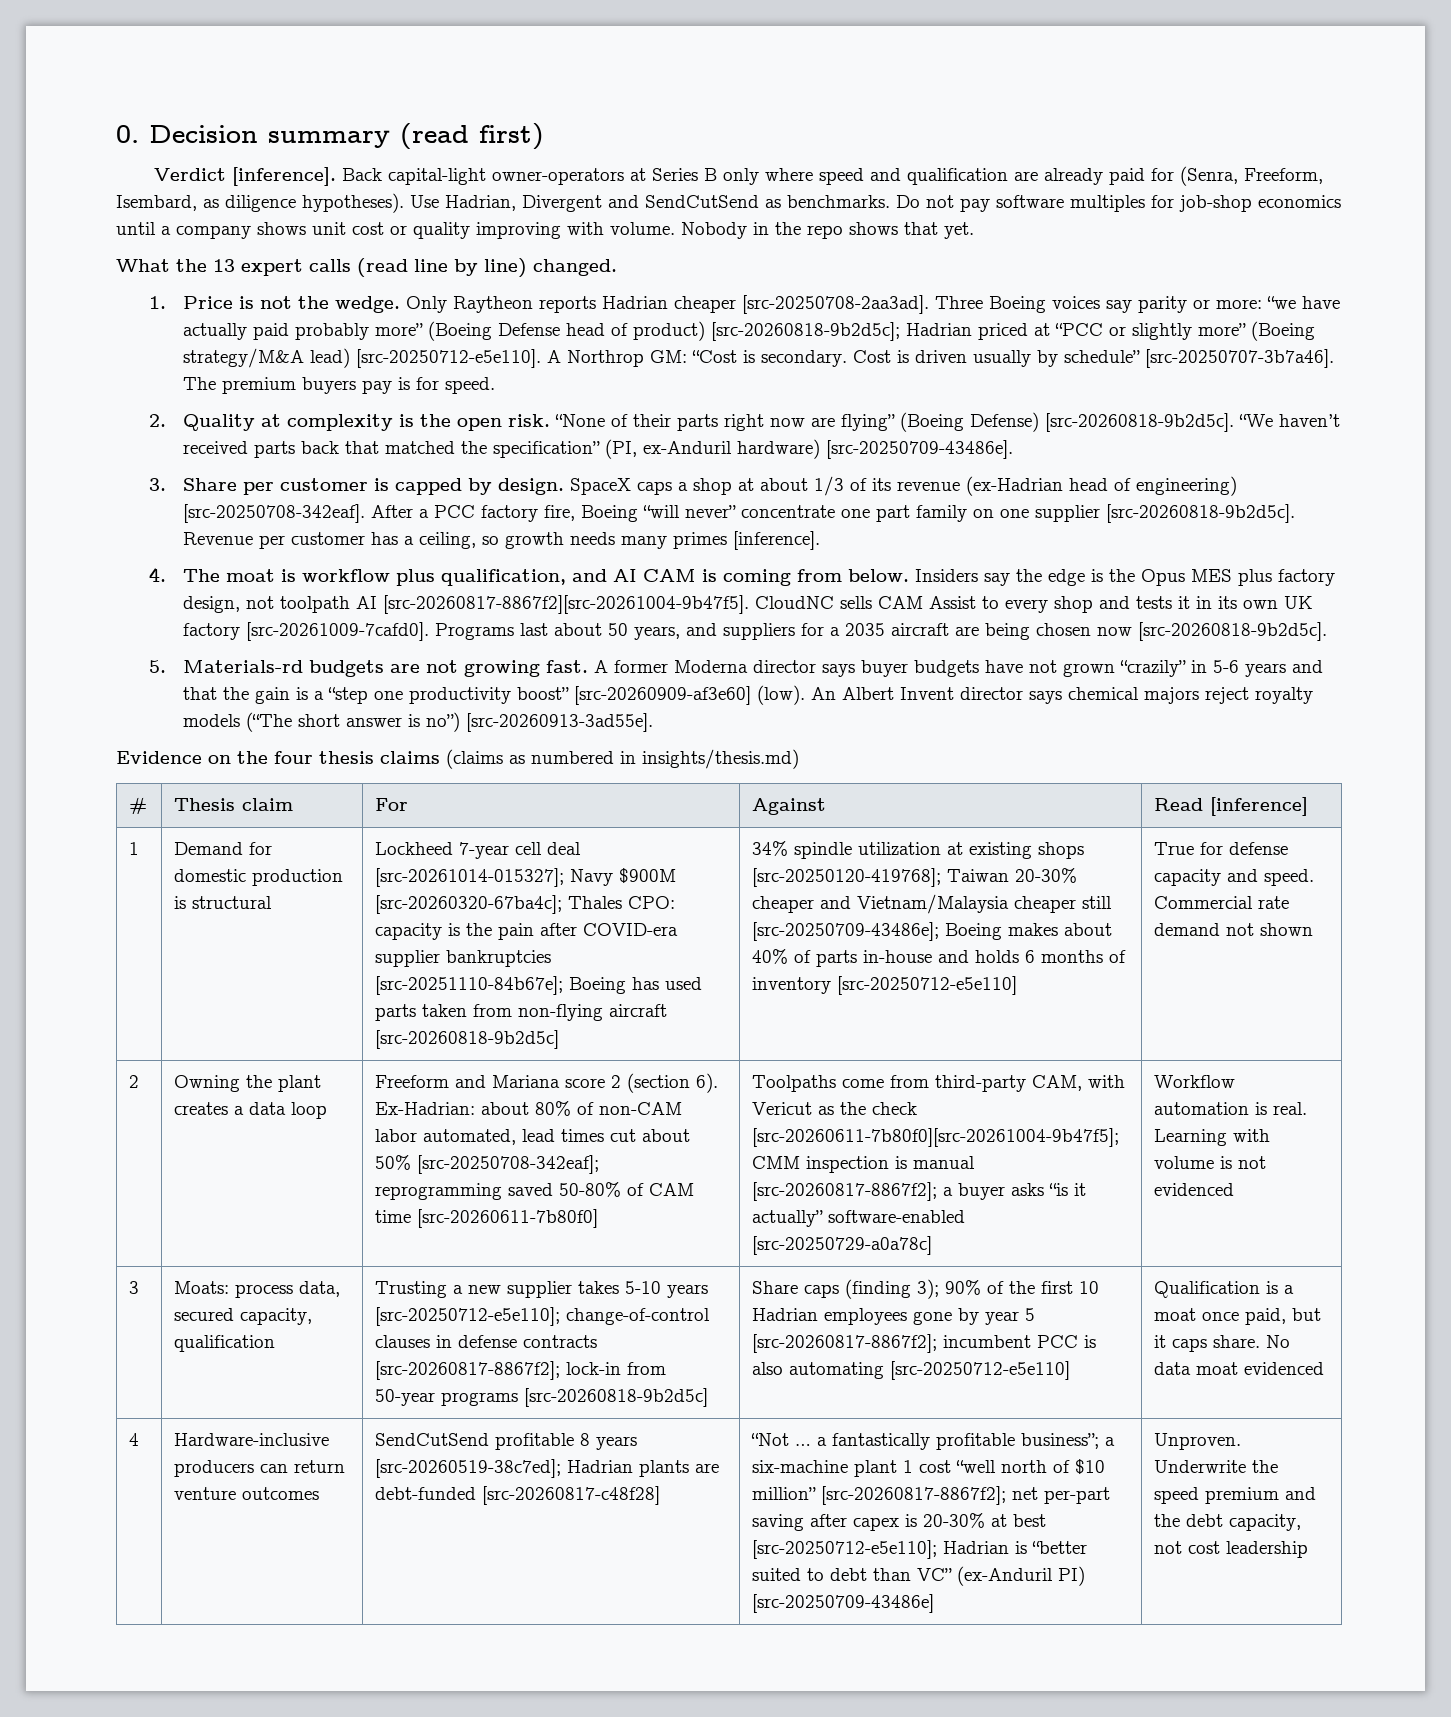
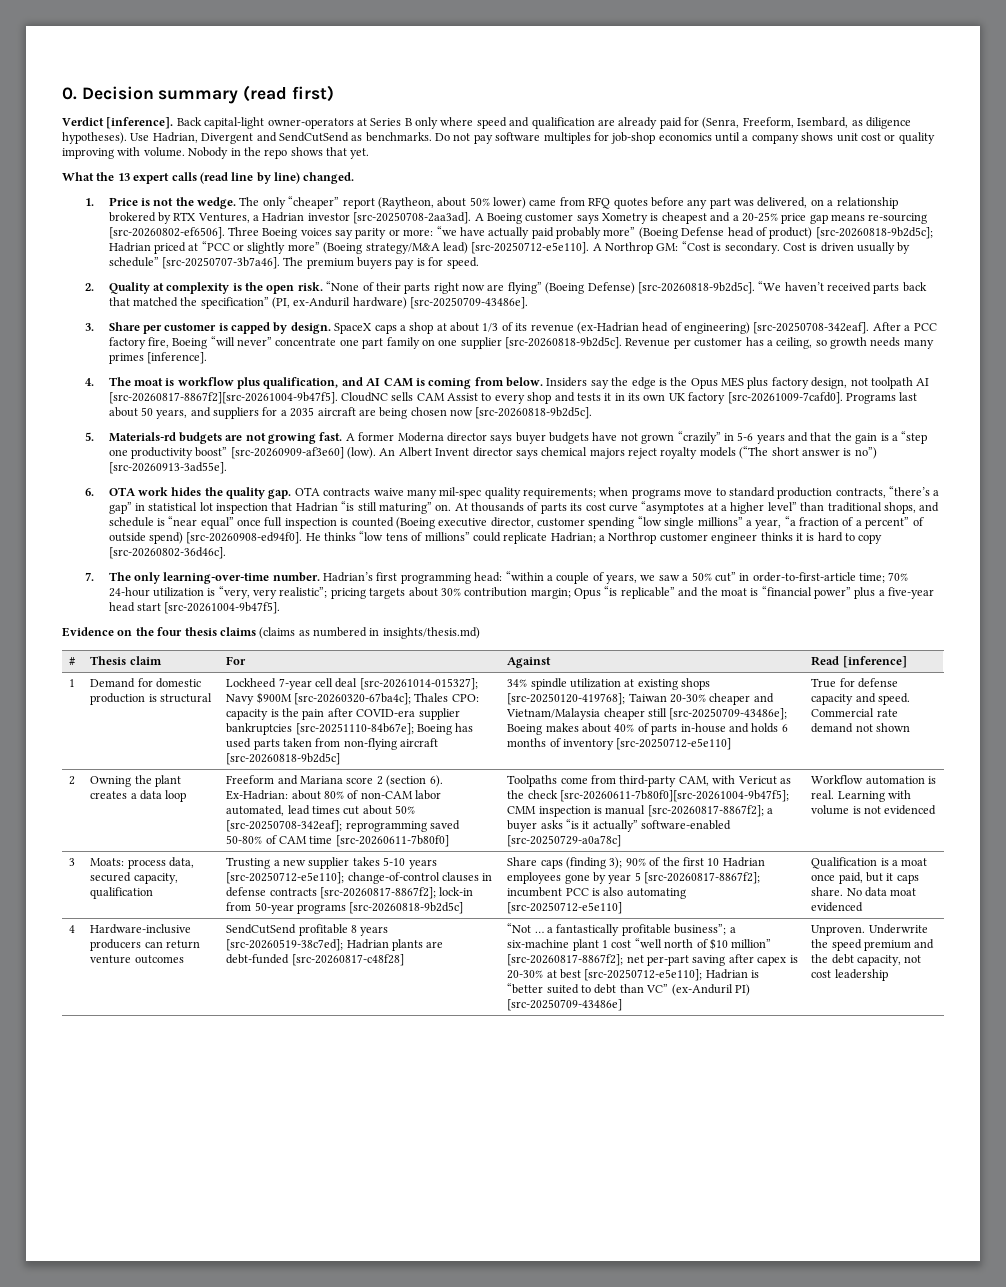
[405,295,929,314] Only Raytheon reports Hadrian cheaper [src-20250708-2aa3ad]. -> [239,196,898,209] [108,212,928,224] [108,227,225,239] The only “cheaper” report (Raytheon, about 50% lower) came from RFQ quotes before any part was delivered, on a relationship brokered by RTX Ventures, a Hadrian investor [src-20250708-2aa3ad]. A Boeing customer says Xometry is cheapest and a 20-25% price gap means re-sourcing [src-20260802-ef6506].
(653, 722) none -> [85,486,940,499] [108,501,940,514] [108,516,924,529] [108,531,883,544] [108,547,226,559] [85,571,909,584] [108,586,935,599] [108,602,281,614] // 6. OTA work hides the quality gap. OTA contracts waive many mil-spec quality requirements; when programs move to standard production contracts, “there’s a gap” in statistical lot inspection that Hadrian “is still maturing” on. At thousands of parts its cost curve “asymptotes at a higher level” than traditional shops, and schedule is “near equal” once full inspection is counted (Boeing executive director, customer spending “low single millions” a year, “a fraction of a percent” of outside spend) [src-20260908-ed94f0]. He thinks “low tens of millions” could replicate Hadrian; a Northrop customer engineer thinks it is hard to copy [src-20260802-36d46c]. // 7. The only learning-over-time number. Hadrian’s first programming head: “within a couple of years, we saw a 50% cut” in order-to-first-article time; 70% 24-hour utilization is “very, very realistic”; pricing targets about 30% contribution margin; Opus “is replicable” and the moat is “financial power” plus a five-year head start [src-20261004-9b47f5].

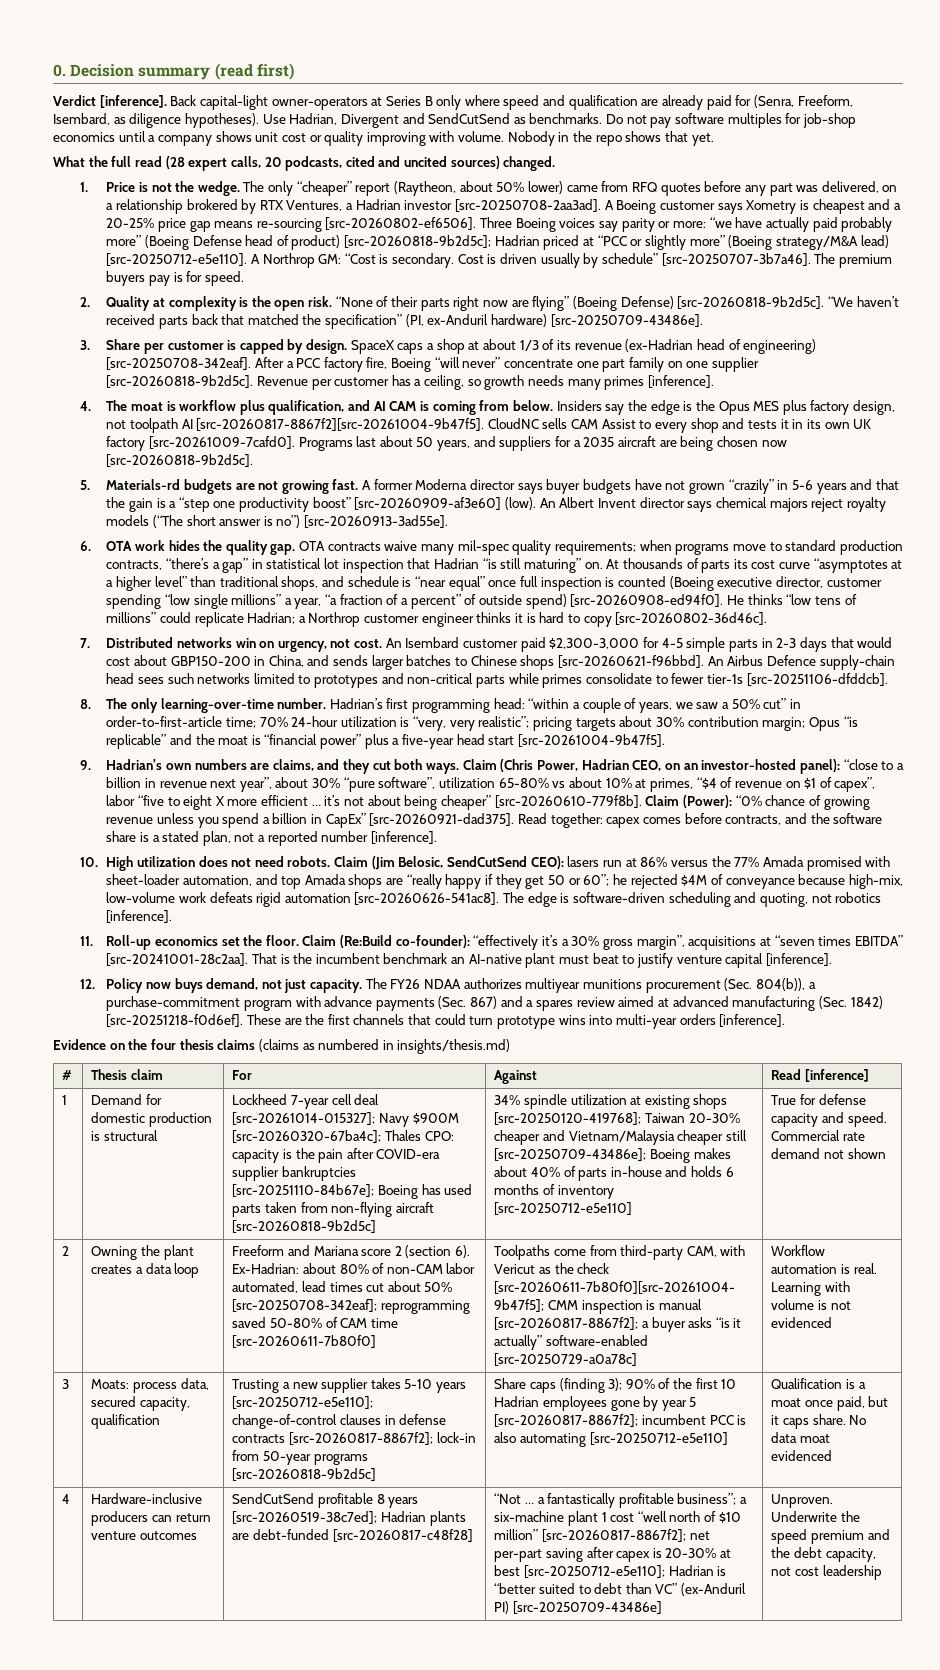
[117,172,300,184] 13 expert calls (read line by line) -> [111,156,500,171] full read (28 expert calls, 20 podcasts, cited and uncited sources)
(95, 576) none -> [106,637,893,652] [106,655,895,670] [106,673,888,688] [79,699,91,709] Distributed networks win on urgency, not cost. An Isembard customer paid $2,300-3,000 for 4-5 simple parts in 2-3 days that would cost about GBP150-200 in China, and sends larger batches to Chinese shops [src-20260621-f96bbd]. An Airbus Defence supply-chain head sees such networks limited to prototypes and non-critical parts while primes consolidate to fewer tier-1s [src-20251106-dfddcb]. // 8.
(281, 608) none -> [79,759,904,774] [106,777,876,792] [106,795,870,810] [106,813,883,828] [106,831,438,846] [79,856,891,871] [106,874,903,889] [106,892,882,907] [106,910,173,923] [79,935,903,950] [106,953,832,968] [79,978,816,993] [106,996,883,1011] [106,1014,786,1029] // 9. Hadrian’s own numbers are claims, and they cut both ways. Claim (Chris Power, Hadrian CEO, on an investor-hosted panel): “close to a billion in revenue next year”, about 30% “pure software”, utilization 65-80% vs about 10% at primes, “$4 of revenue on $1 of capex”, labor “five to eight X more efficient … it’s not about being cheaper” [src-20260610-779f8b]. Claim (Power): “0% chance of growing revenue unless you spend a billion in CapEx” [src-20260921-dad375]. Read together: capex comes before contracts, and the software share is a stated plan, not a reported number [inference]. // 10. High utilization does not need robots. Claim (Jim Belosic, SendCutSend CEO): lasers run at 86% versus the 77% Amada promised with sheet-loader automation, and top Amada shops are “really happy if they get 50 or 60”; he rejected $4M of conveyance because high-mix, low-volume work defeats rigid automation [src-20260626-541ac8]. The edge is software-driven scheduling and quoting, not robotics [inference]. // 11. Roll-up economics set the floor. Claim (Re:Build co-founder): “effectively it’s a 30% gross margin”, acquisitions at “seven times EBITDA” [src-20241001-28c2aa]. That is the incumbent benchmark an AI-native plant must beat to justify venture capital [inference]. // 12. Policy now buys demand, not just capacity. The FY26 NDAA authorizes multiyear munitions procurement (Sec. 804(b)), a purchase-commitment program with advance payments (Sec. 867) and a spares review aimed at advanced manufacturing (Sec. 1842) [src-20251218-f0d6ef]. These are the first channels that could turn prototype wins into multi-year orders [inference].

